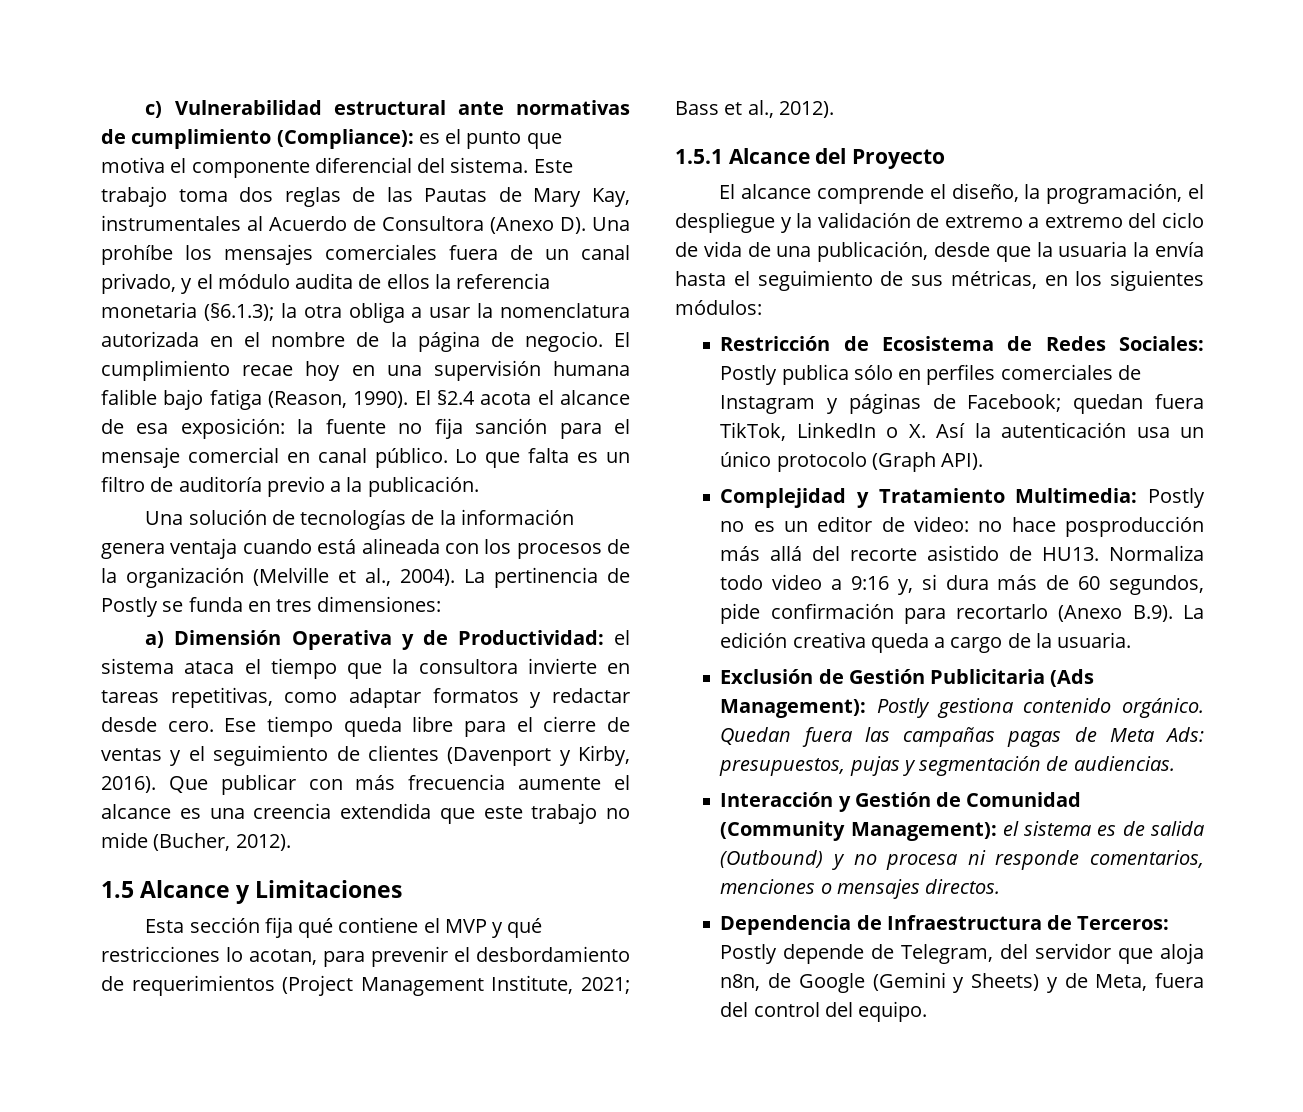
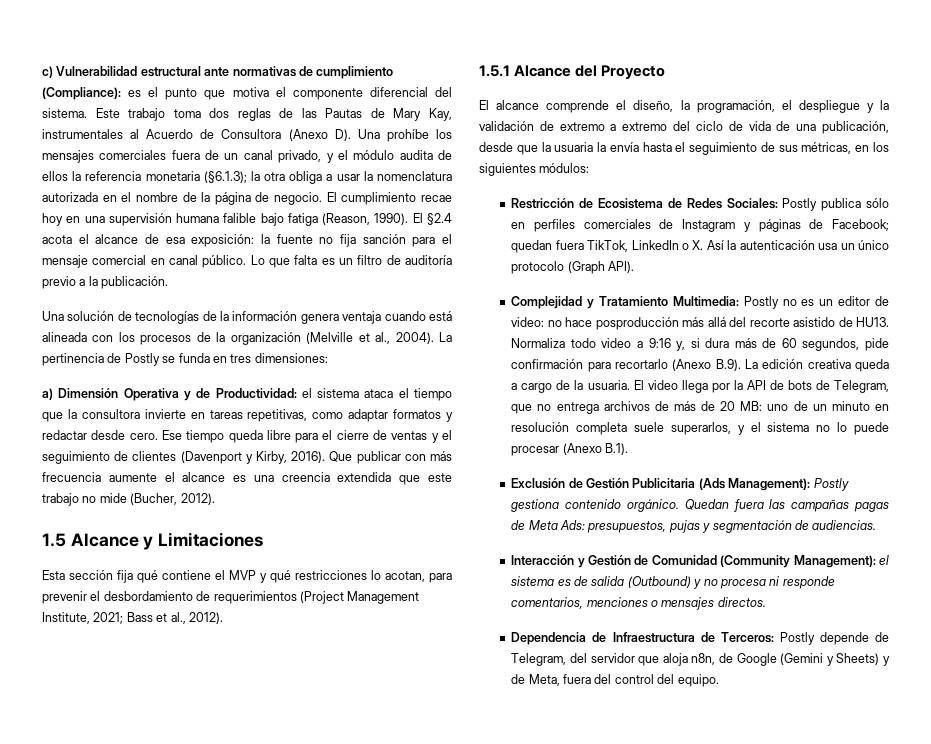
(1132, 640) none -> [633,380,889,393] [511,401,889,414] [511,422,890,435] [511,443,629,456] El video llega por la API de bots de Telegram, que no entrega archivos de más de 20 MB: uno de un minuto en resolución completa suele superarlos, y el sistema no lo puede procesar (Anexo B.1).

